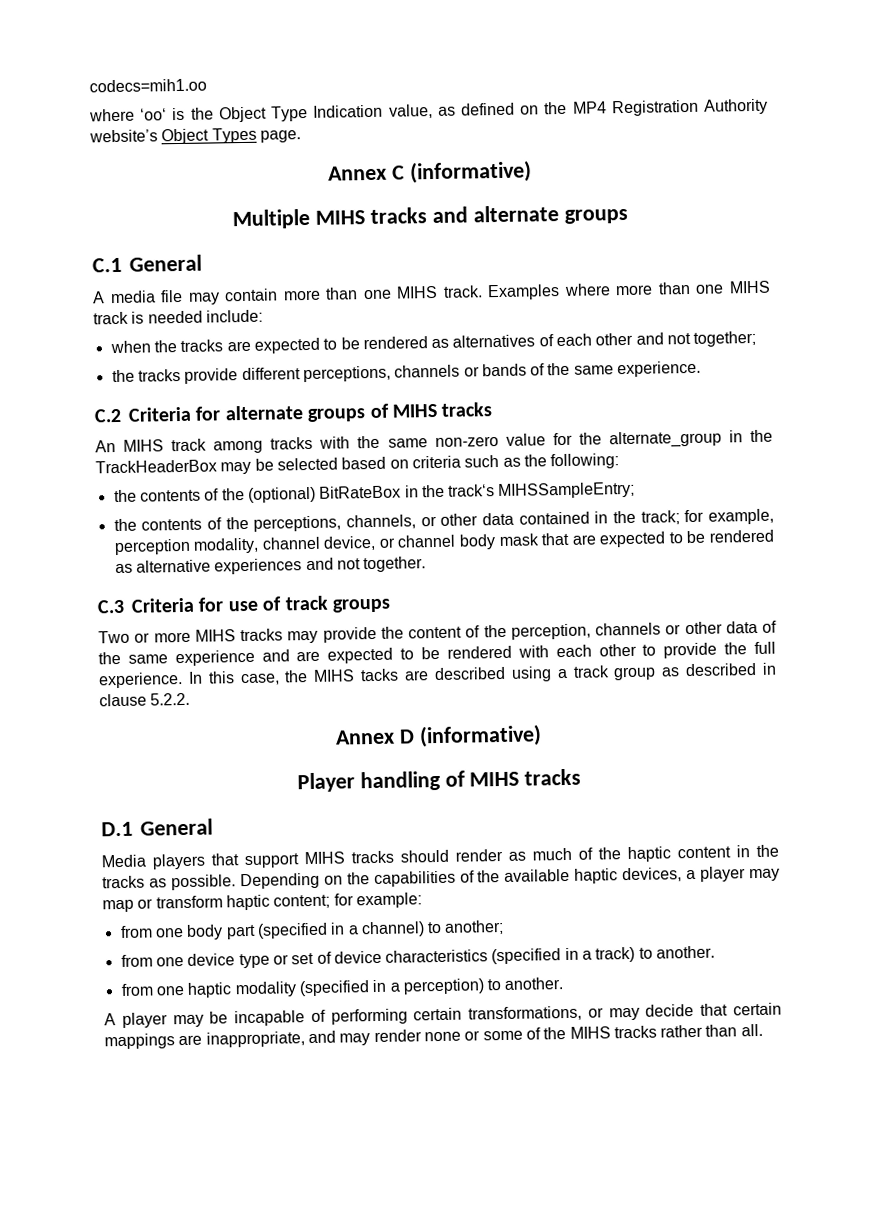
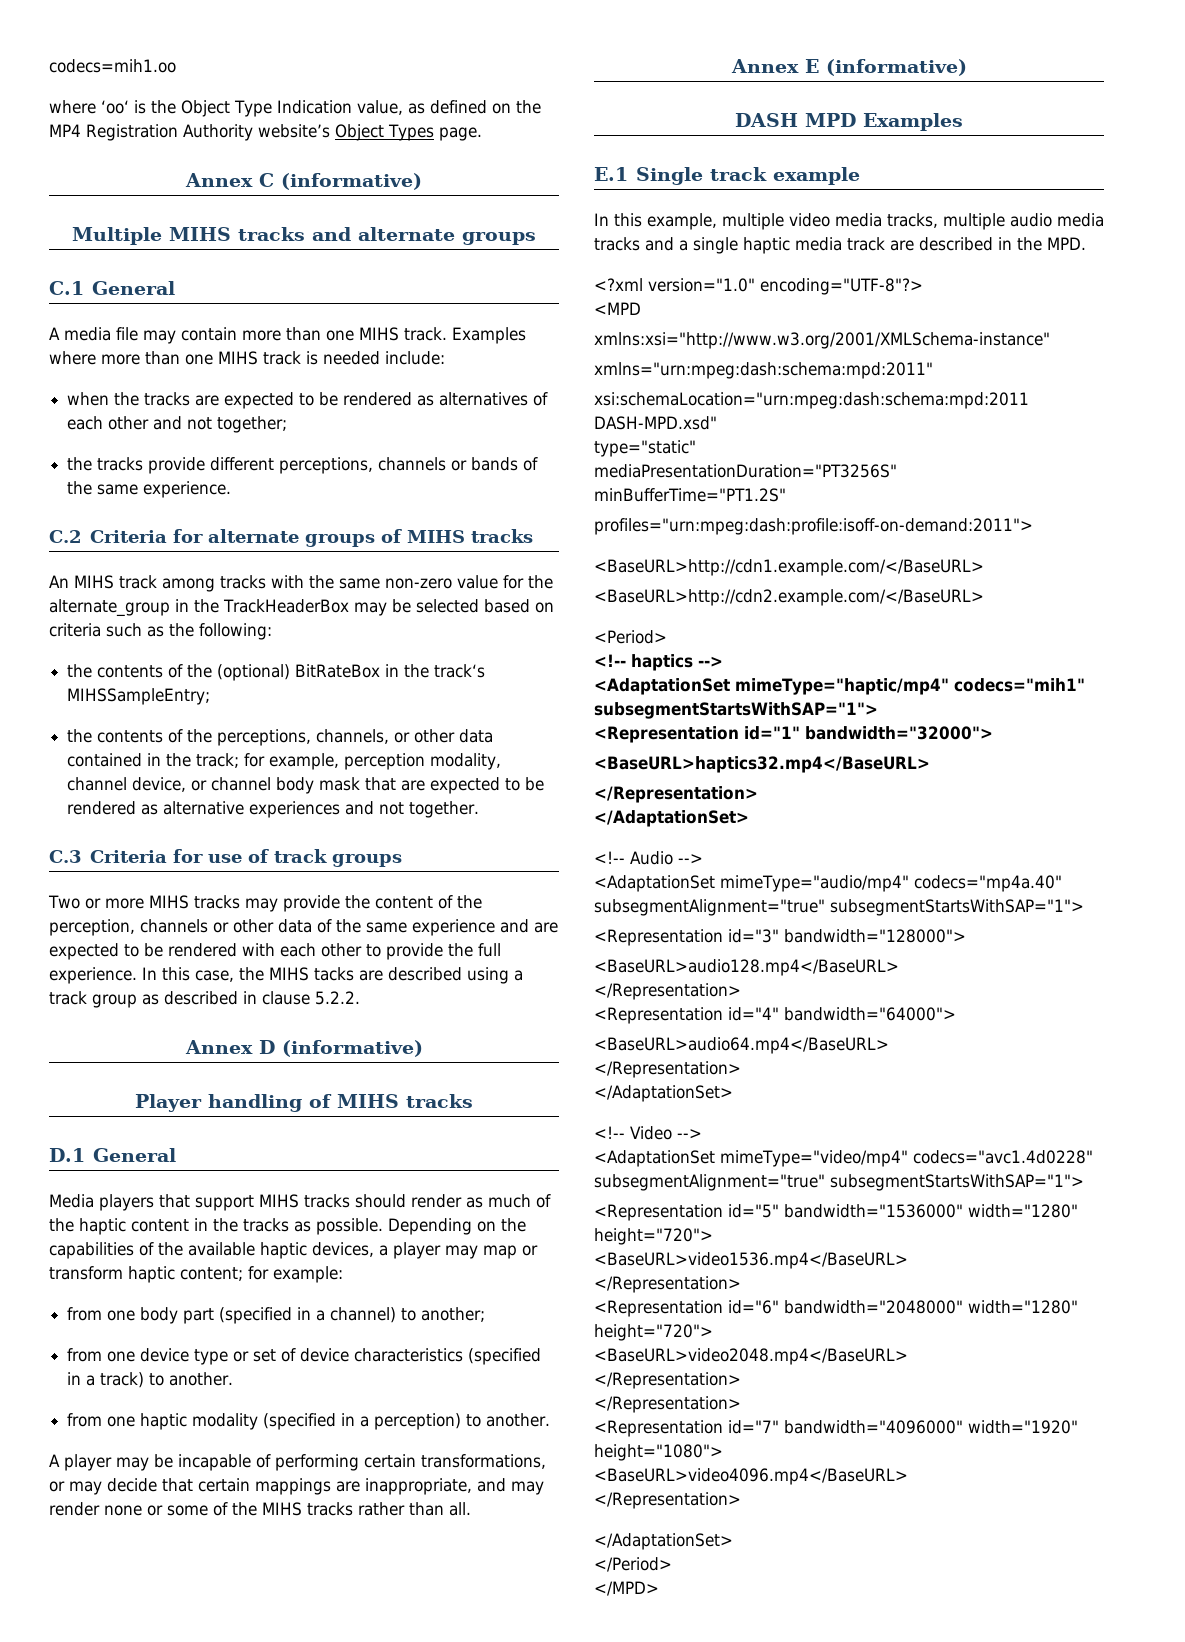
(763, 1030) none -> [730,59,967,76] [735,113,963,131] [594,167,861,185] [594,213,1104,230] [594,237,1086,254] [594,278,923,295] [594,302,641,315] [594,332,1050,349] [594,362,933,379] [594,392,1029,409] [594,416,717,430] [594,440,696,457] [594,464,897,478] [594,488,786,502] [594,518,1033,535] [594,559,984,576] [594,589,984,606] [594,630,667,644] [594,654,723,671] [594,678,1085,695] [594,702,878,719] [594,726,993,743] [594,756,930,773] [594,786,758,803] [594,810,749,827] [594,851,703,865] [594,875,1062,892] [594,899,1084,916] [594,929,966,946] [594,959,899,976] [594,983,741,1000] [594,1007,956,1024] [594,1037,889,1054] [594,1061,741,1078] [594,1085,733,1102] [594,1126,702,1140] [594,1150,1093,1167] [594,1174,1084,1191] [594,1204,1078,1221] [594,1228,713,1245] [594,1252,908,1269] [594,1276,741,1293] [594,1300,1078,1317] [594,1324,713,1341] [594,1348,908,1365] [594,1372,741,1389] [594,1396,741,1413] [594,1420,1078,1437] [594,1444,723,1461] [594,1468,908,1485] [594,1492,741,1509] [594,1533,733,1550] [594,1557,672,1572] [594,1581,659,1596] // Annex E (informative) // DASH MPD Examples // E.1 Single track example // In this example, multiple video media tracks, multiple audio media tracks and a single haptic media track are described in the MPD. // <?xml version="1.0" encoding="UTF-8"?> // <MPD // xmlns:xsi="http://www.w3.org/2001/XMLSchema-instance" // xmlns="urn:mpeg:dash:schema:mpd:2011" // xsi:schemaLocation="urn:mpeg:dash:schema:mpd:2011 DASH-MPD.xsd" // type="static" // mediaPresentationDuration="PT3256S" // minBufferTime="PT1.2S" // profiles="urn:mpeg:dash:profile:isoff-on-demand:2011"> // <BaseURL>http://cdn1.example.com/</BaseURL> // <BaseURL>http://cdn2.example.com/</BaseURL> // <Period> // <!-- haptics --> // <AdaptationSet mimeType="haptic/mp4" codecs="mih1" subsegmentStartsWithSAP="1"> // <Representation id="1" bandwidth="32000"> // <BaseURL>haptics32.mp4</BaseURL> // </Representation> // </AdaptationSet> // <!-- Audio --> // <AdaptationSet mimeType="audio/mp4" codecs="mp4a.40" subsegmentAlignment="true" subsegmentStartsWithSAP="1"> // <Representation id="3" bandwidth="128000"> // <BaseURL>audio128.mp4</BaseURL> // </Representation> // <Representation id="4" bandwidth="64000"> // <BaseURL>audio64.mp4</BaseURL> // </Representation> // </AdaptationSet> // <!-- Video --> // <AdaptationSet mimeType="video/mp4" codecs="avc1.4d0228" subsegmentAlignment="true" subsegmentStartsWithSAP="1"> // <Representation id="5" bandwidth="1536000" width="1280" height="720"> // <BaseURL>video1536.mp4</BaseURL> // </Representation> // <Representation id="6" bandwidth="2048000" width="1280" height="720"> // <BaseURL>video2048.mp4</BaseURL> // </Representation> // </Representation> // <Representation id="7" bandwidth="4096000" width="1920" height="1080"> // <BaseURL>video4096.mp4</BaseURL> // </Representation> // </AdaptationSet> // </Period> // </MPD>

